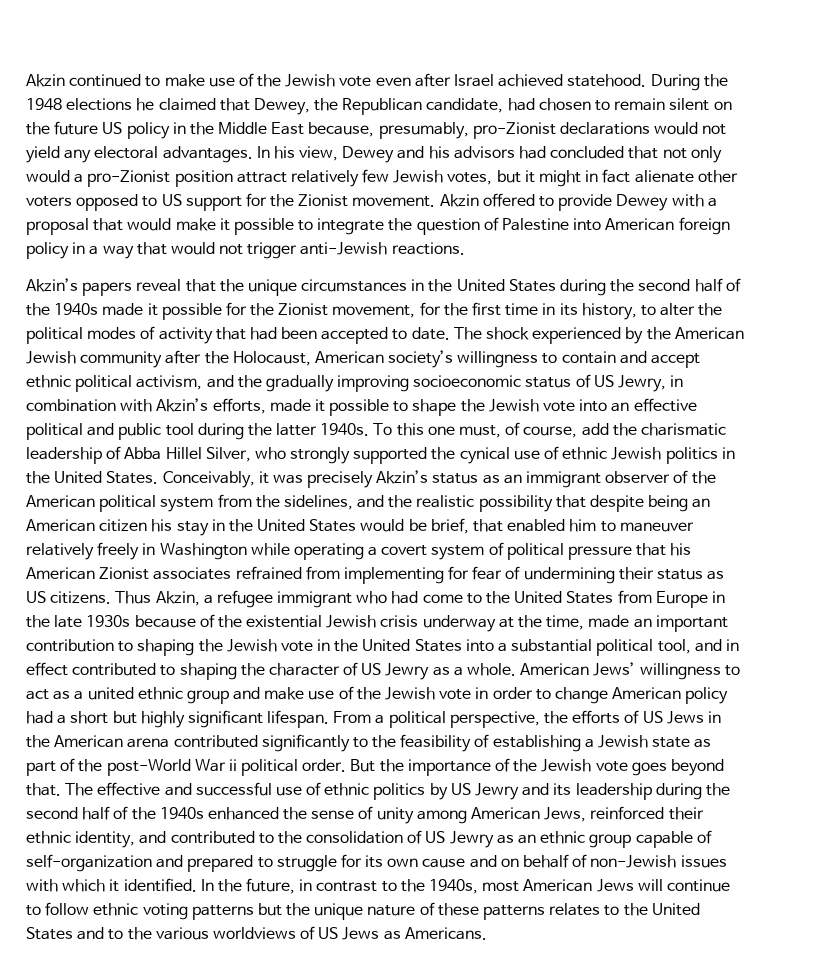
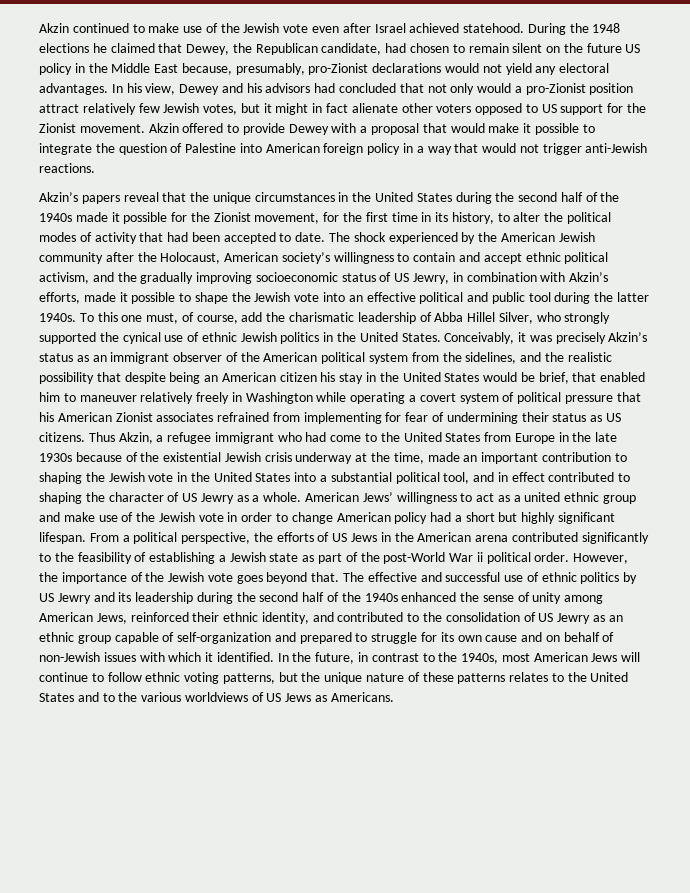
[350,759,376,772] But -> [573,553,629,564] However,
[191,905,254,920] patterns -> [222,673,275,684] patterns,

